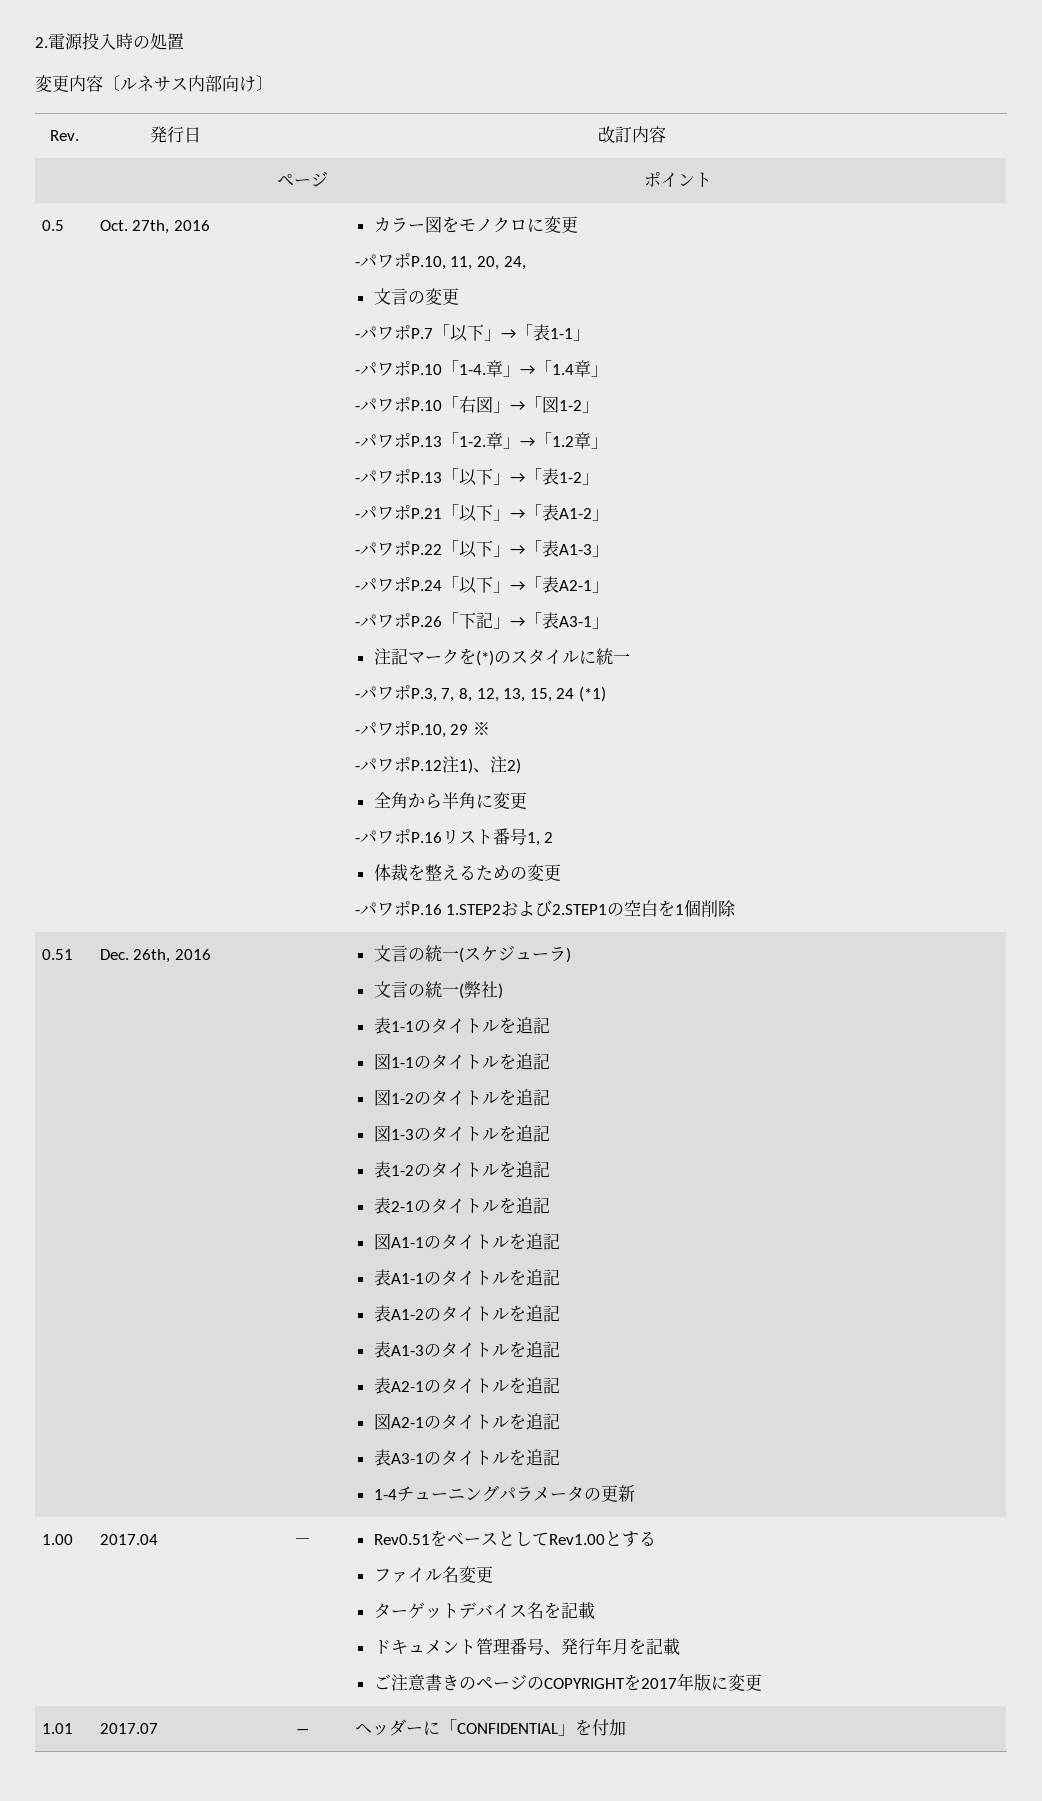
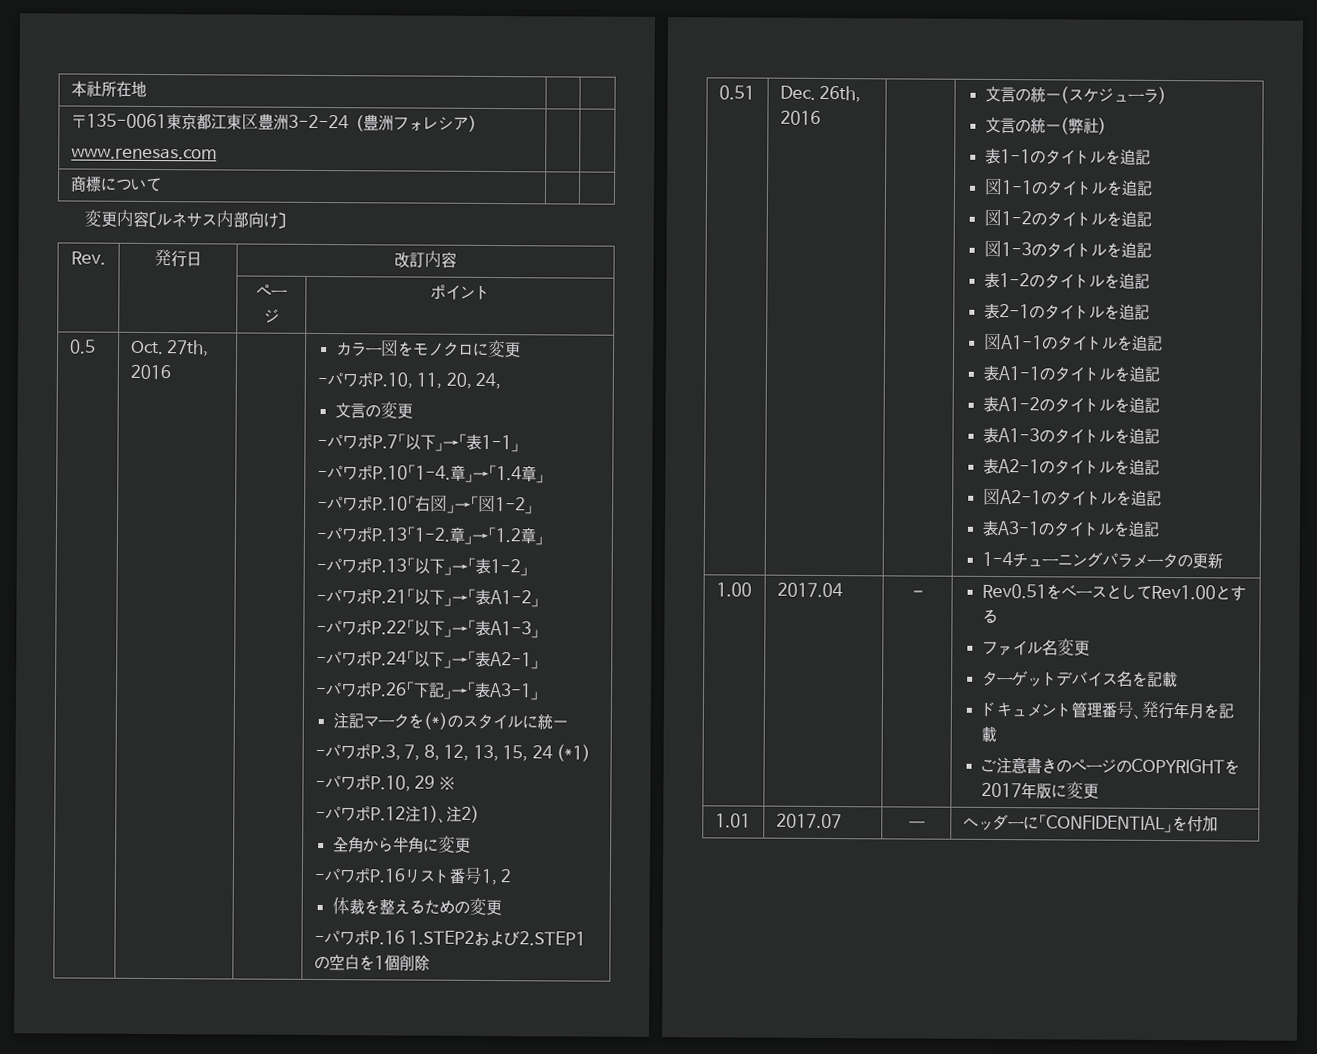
[35,32,184,50] 2.電源投入時の処置 -> [70,80,147,98] [70,112,484,132] [70,147,217,160] [69,175,162,193] 本社所在地 | | // 〒135-0061東京都江東区豊洲3-2-24（豊洲フォレシア） // www.renesas.com | | // 商標について | |

